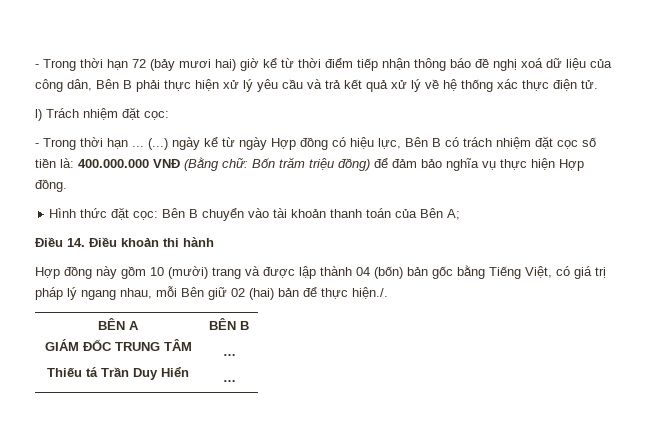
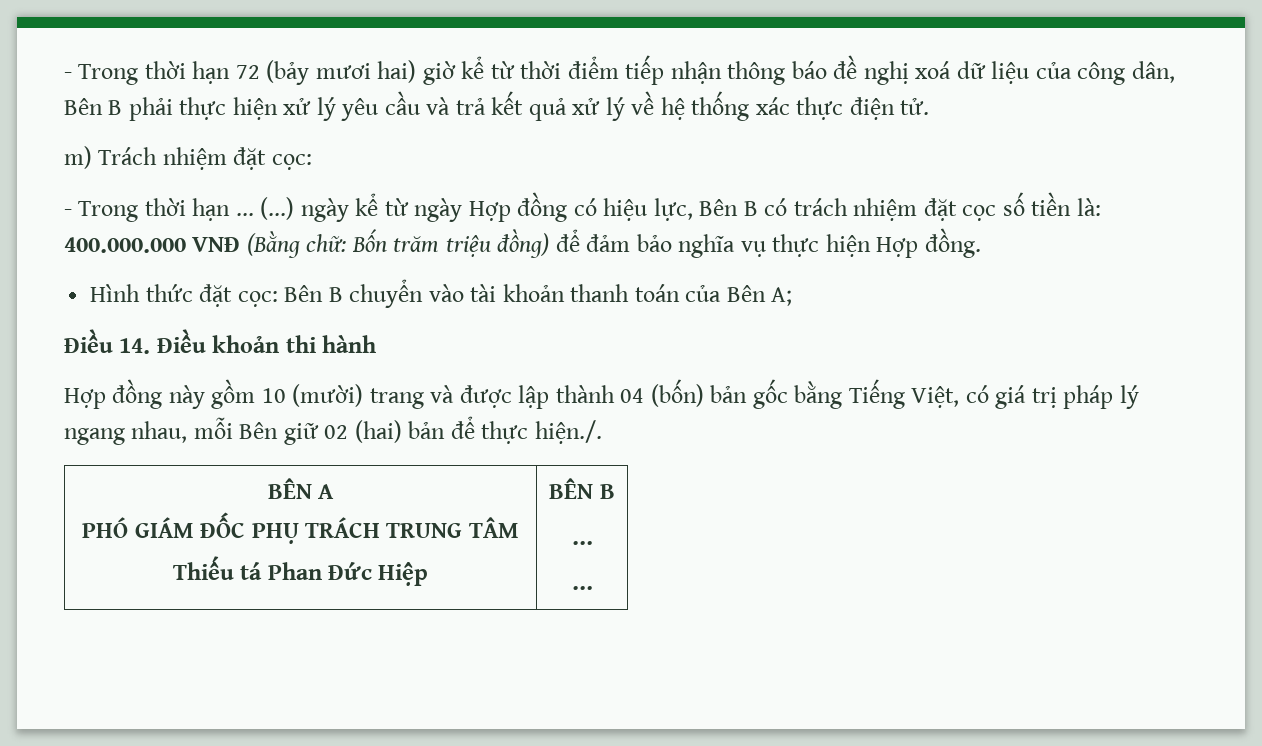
[35,109,42,121] l) -> [64,146,92,169] m)
(139, 325) none -> [82,517,129,538] PHÓ
(112, 345) none -> [251,517,380,544] PHỤ TRÁCH
[101,366,189,380] Trần Duy Hiển -> [267,562,429,586] Phan Đức Hiệp

